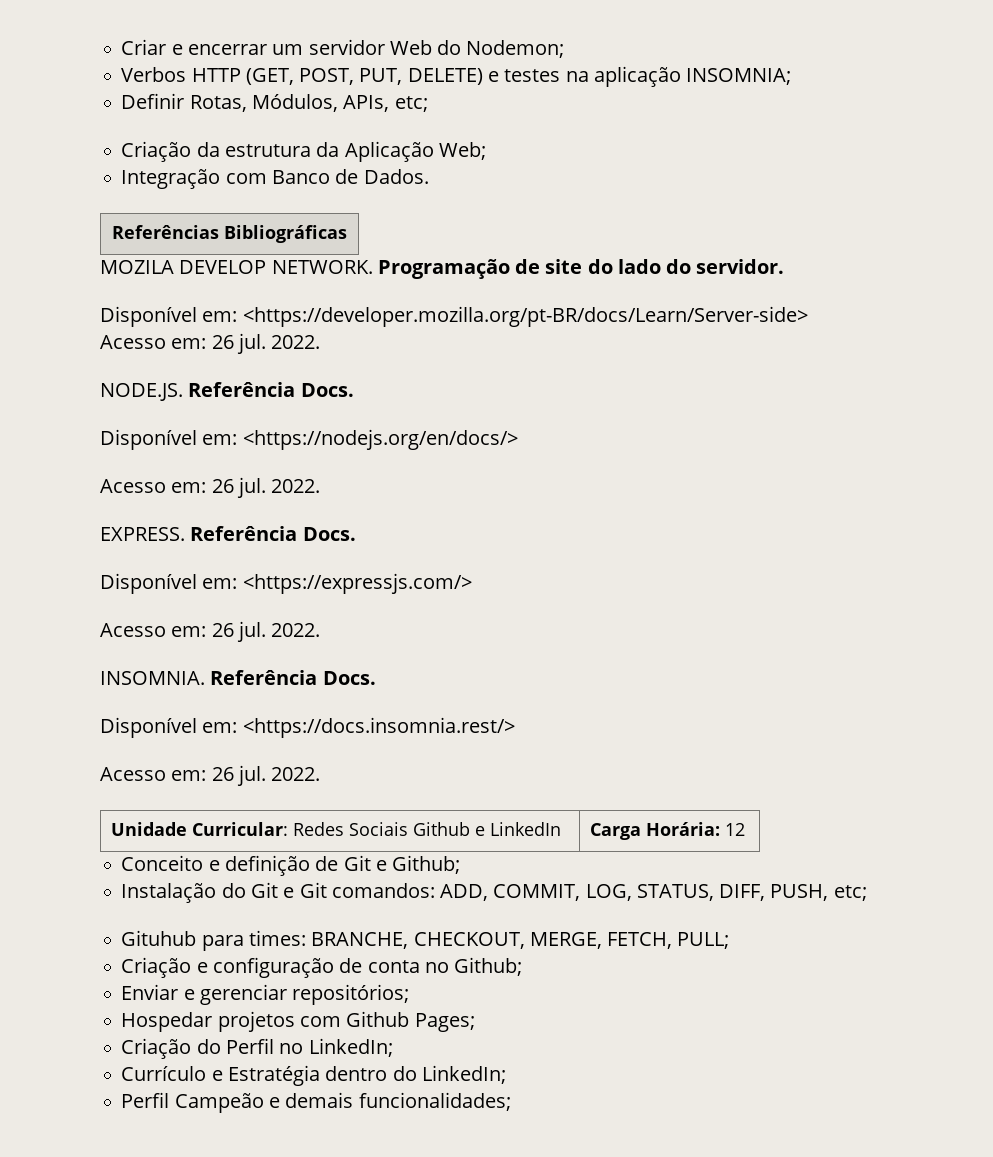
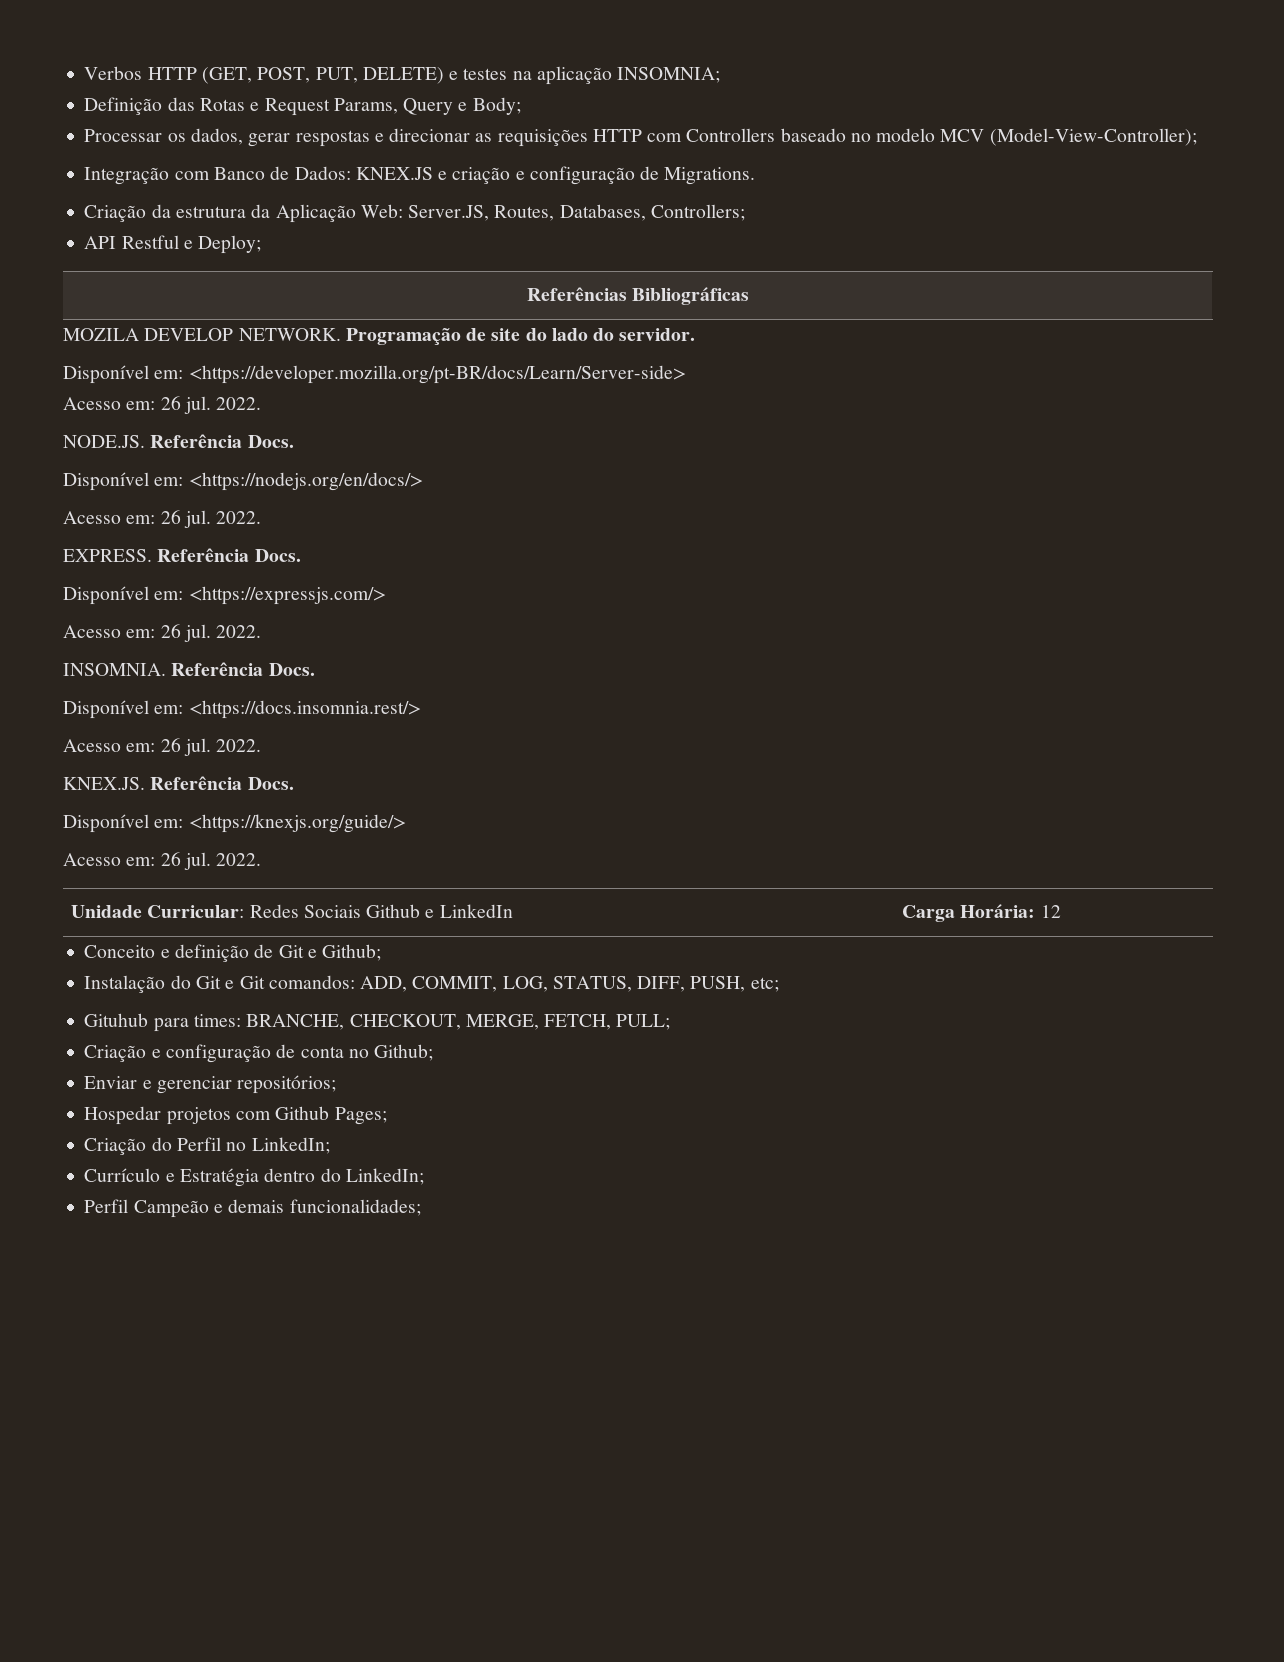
[121,39,565,58] Criar e encerrar um servidor Web do Nodemon; // -> (84, 73) none
[121,93,428,112] Definir Rotas, Módulos, APIs, etc; -> [84,97,521,116] [84,128,1197,147] [84,166,756,185] Definição das Rotas e Request Params, Query e Body; // Processar os dados, gerar respostas e direcionar as requisições HTTP com Controllers baseado no modelo MCV (Model-View-Controller); // Integração com Banco de Dados: KNEX.JS e criação e configuração de Migrations.
[438,142,486,160] [121,169,429,189] Web; // Integração com Banco de Dados. -> [360,204,745,221] [84,235,262,254] Web: Server.JS, Routes, Databases, Controllers; // API Restful e Deploy;
(321, 774) none -> [63,776,294,790] [63,814,406,833] [63,852,262,870] // KNEX.JS. Referência Docs. // Disponível em: <https://knexjs.org/guide/> // Acesso em: 26 jul. 2022.

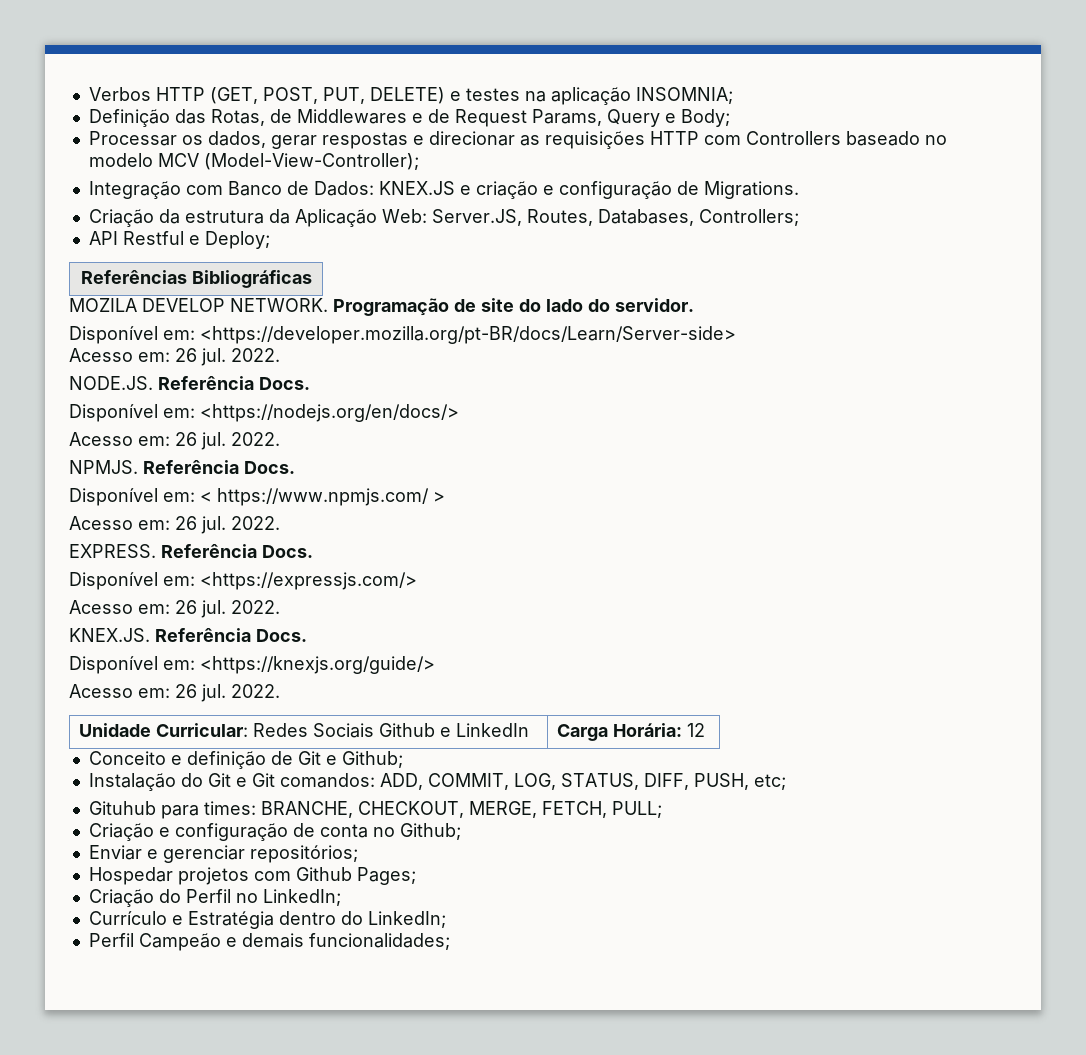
[199,98,260,111] Rotas e -> [210,109,450,126] Rotas, de Middlewares e de
(262, 517) none -> [69,460,295,474] [69,488,445,506] [69,516,280,534] // NPMJS. Referência Docs. // Disponível em: < https://www.npmjs.com/ > // Acesso em: 26 jul. 2022.
[63,662,315,676] [63,700,421,719] [63,738,262,756] // INSOMNIA. Referência Docs. // Disponível em: <https://docs.insomnia.rest/> // Acesso em: 26 jul. 2022. -> (280, 607) none

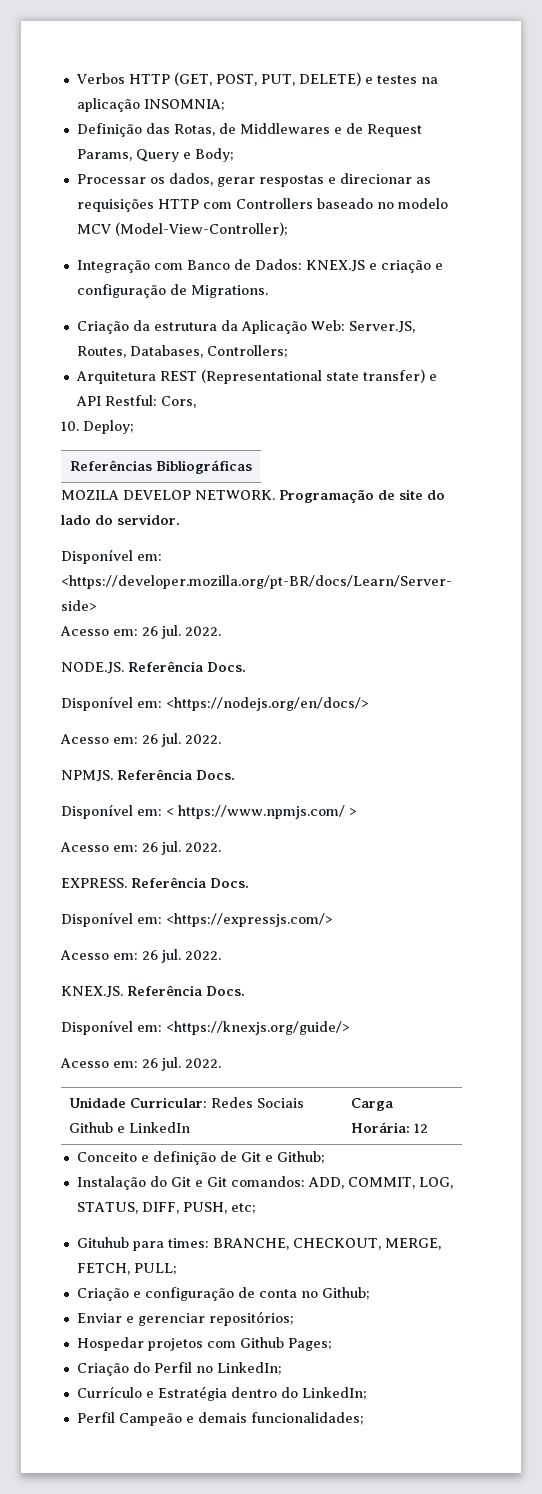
[88,231,200,245] API Restful e -> [75,369,437,384] [75,395,196,408] [61,421,79,431] Arquitetura REST (Representational state transfer) e API Restful: Cors, // 10.

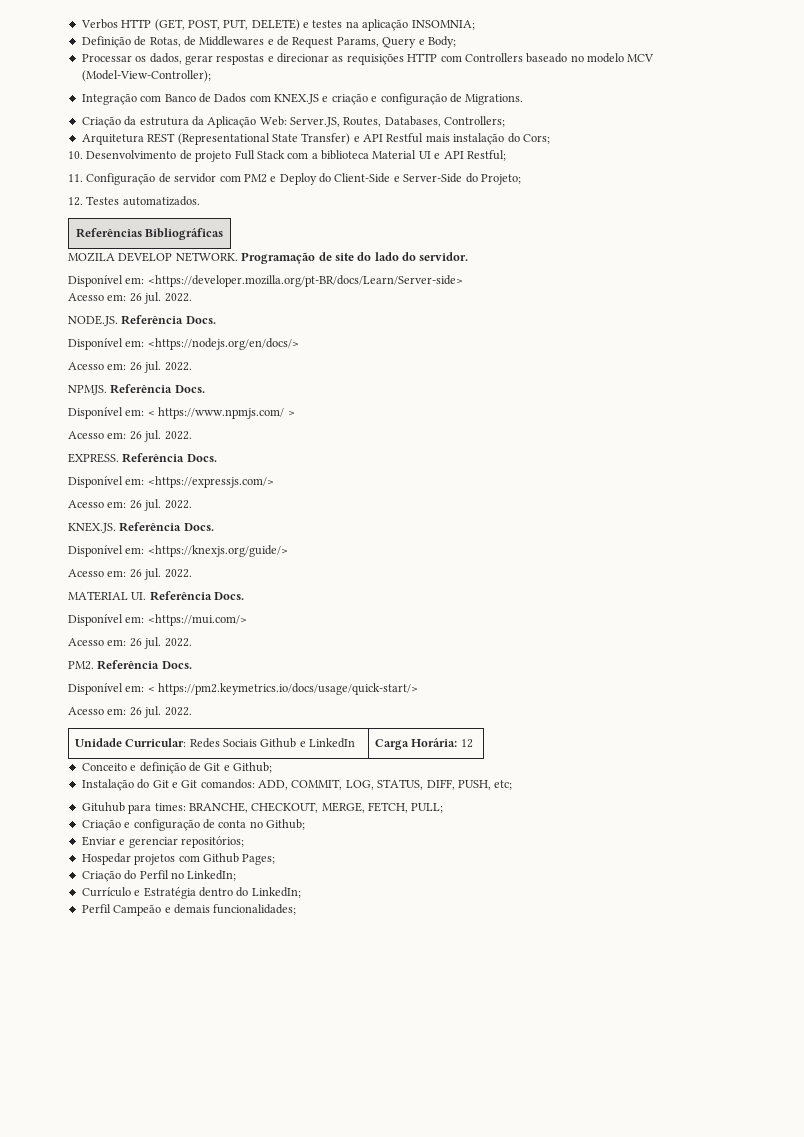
[145,123,170,134] das -> [134,36,147,46] de
[254,259,302,270] Dados: -> [214,93,271,103] Dados com
[325,369,437,383] [75,395,196,408] [61,420,134,434] state transfer) e API Restful: Cors, // 10. Deploy; -> [271,133,550,145] [68,150,506,162] [68,173,521,185] [68,196,200,206] State Transfer) e API Restful mais instalação do Cors; // 10. Desenvolvimento de projeto Full Stack com a biblioteca Material UI e API Restful; // 11. Configuração de servidor com PM2 e Deploy do Client-Side e Server-Side do Projeto; // 12. Testes automatizados.
(221, 1063) none -> [68,591,245,601] [68,614,247,626] [68,637,192,649] [68,660,192,670] [68,683,419,695] [68,706,192,718] // MATERIAL UI. Referência Docs. // Disponível em: <https://mui.com/> // Acesso em: 26 jul. 2022. // PM2. Referência Docs. // Disponível em: < https://pm2.keymetrics.io/docs/usage/quick-start/> // Acesso em: 26 jul. 2022.

